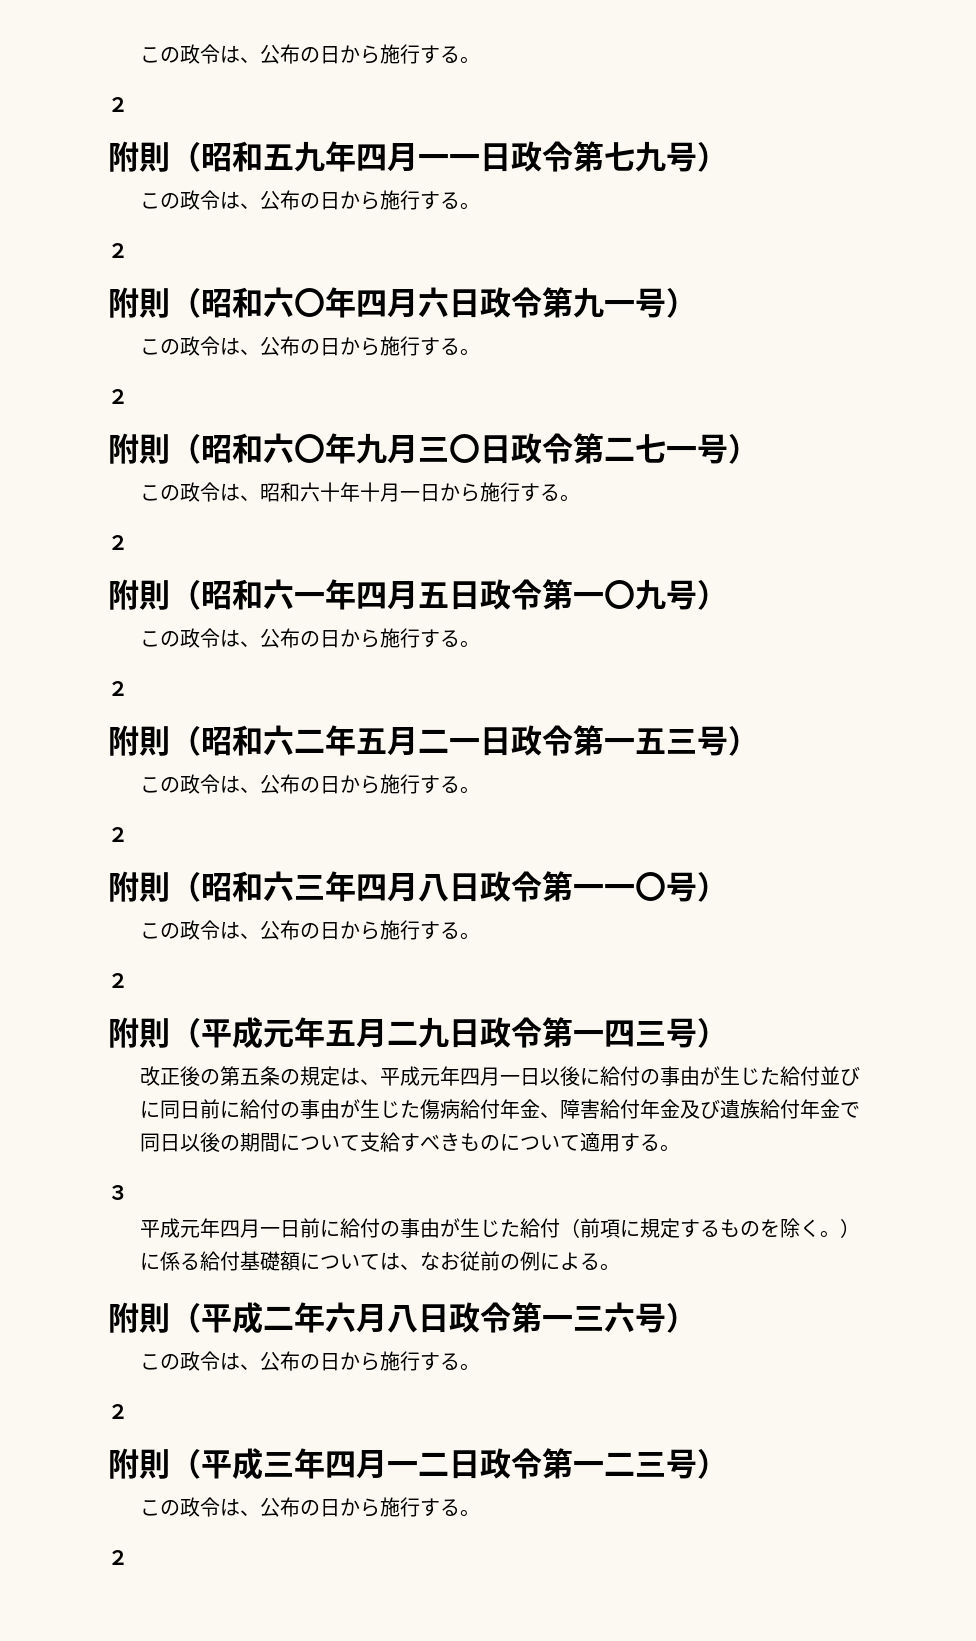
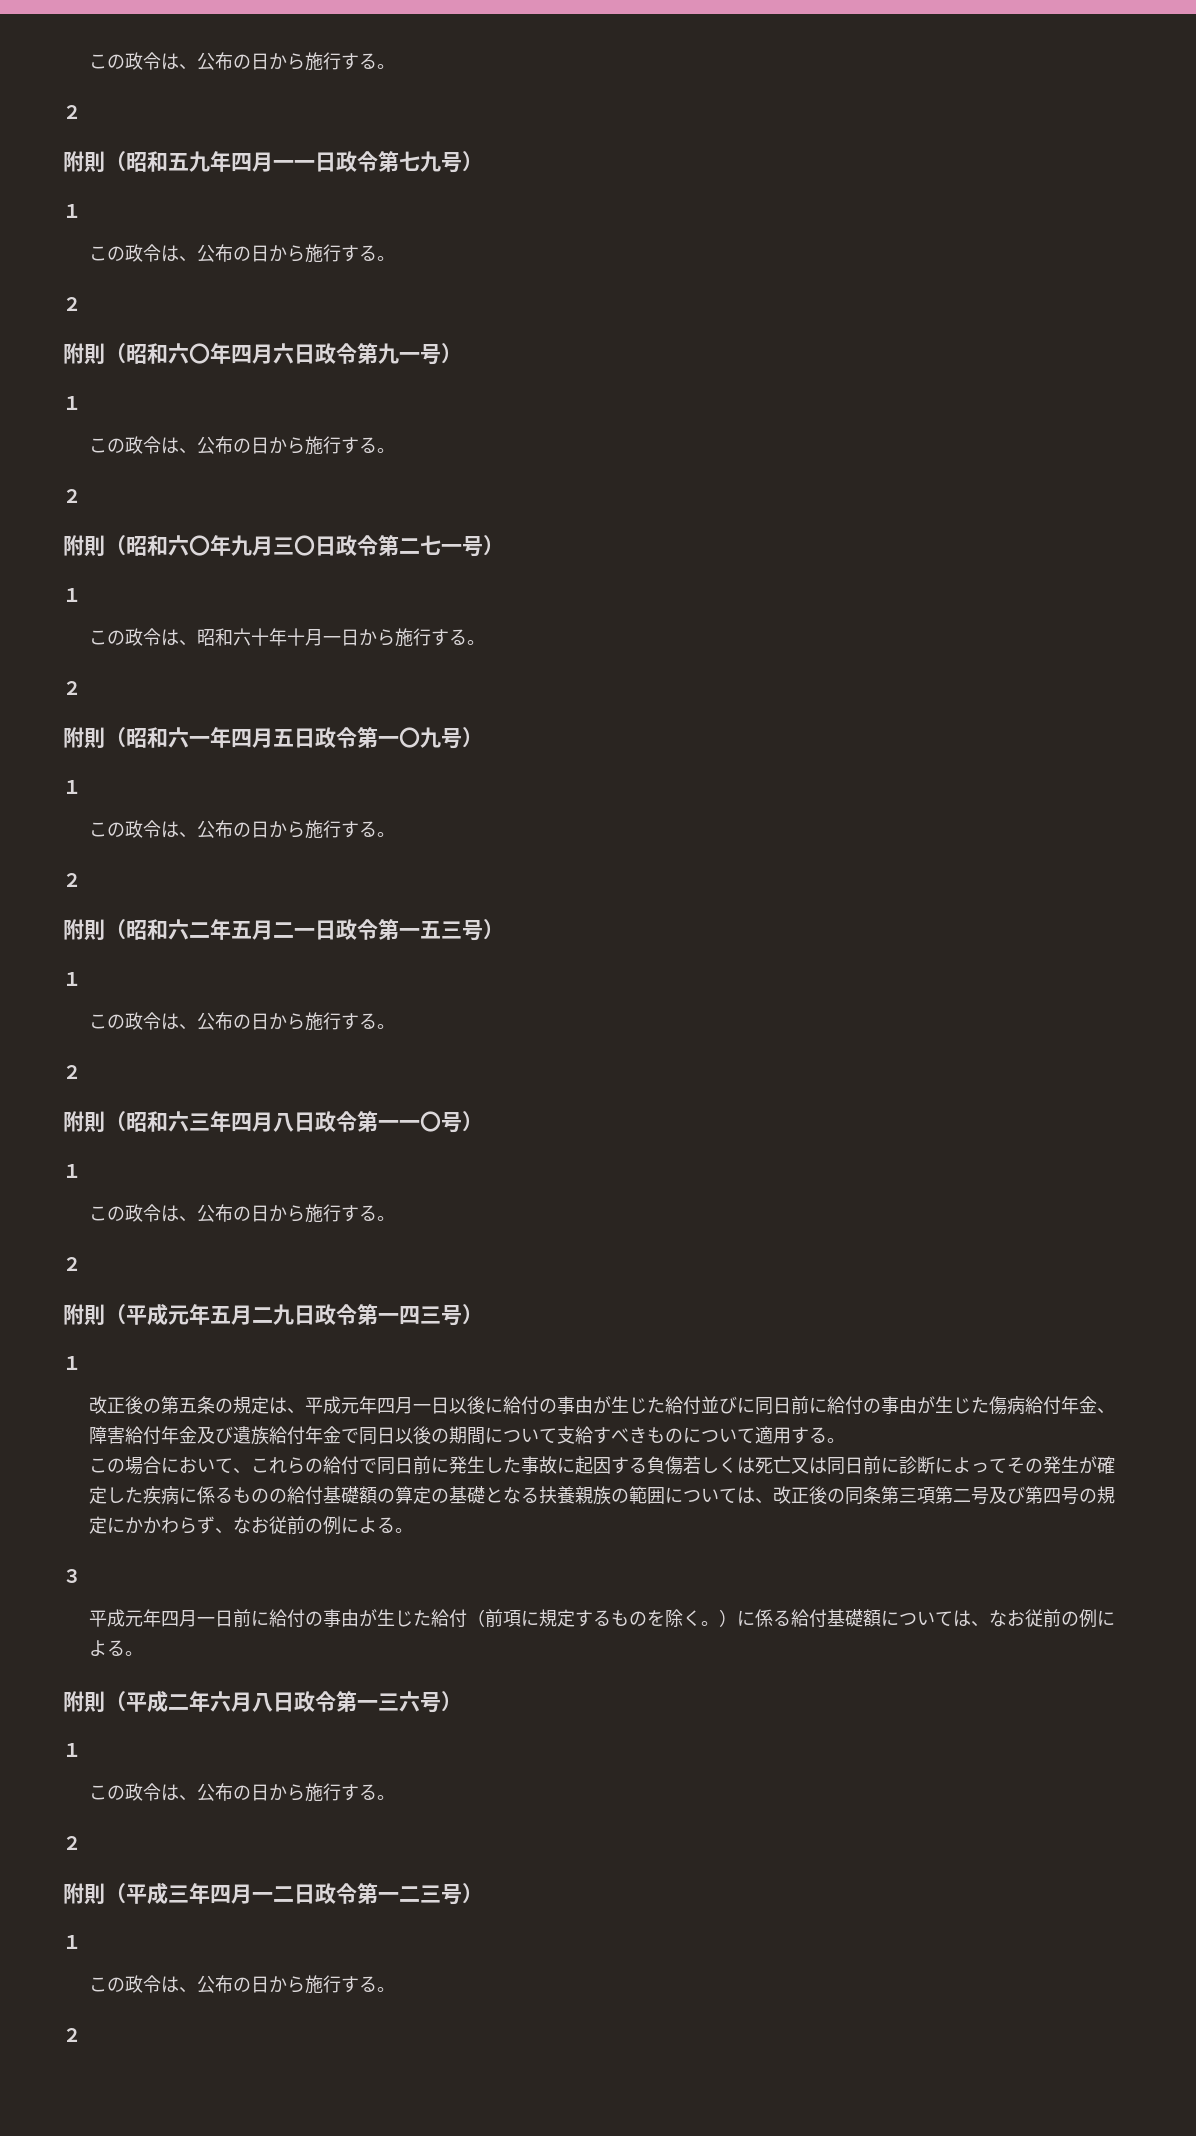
(728, 157) none -> [63,204,81,218] // １
(697, 303) none -> [63,396,81,410] // １
(759, 449) none -> [63,588,81,602] // １
(728, 595) none -> [63,780,81,794] // １
(759, 741) none -> [63,972,81,986] // １
(728, 887) none -> [63,1164,81,1178] // １
(728, 1033) none -> [63,1356,81,1370] // １
(681, 1148) none -> [89,1456,1116,1475] [89,1486,1116,1505] [89,1516,414,1535] // この場合において、これらの給付で同日前に発生した事故に起因する負傷若しくは死亡又は同日前に診断によってその発生が確定した疾病に係るものの給付基礎額の算定の基礎となる扶養親族の範囲については、改正後の同条第三項第二号及び第四号の規定にかかわらず、なお従前の例による。
(697, 1318) none -> [63,1743,81,1757] // １
(728, 1464) none -> [63,1935,81,1949] // １

